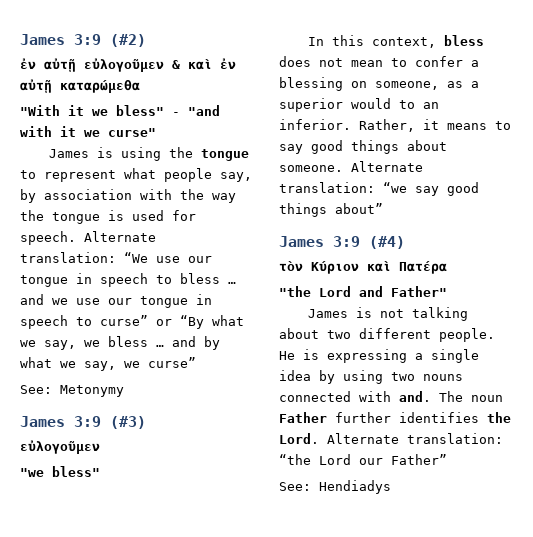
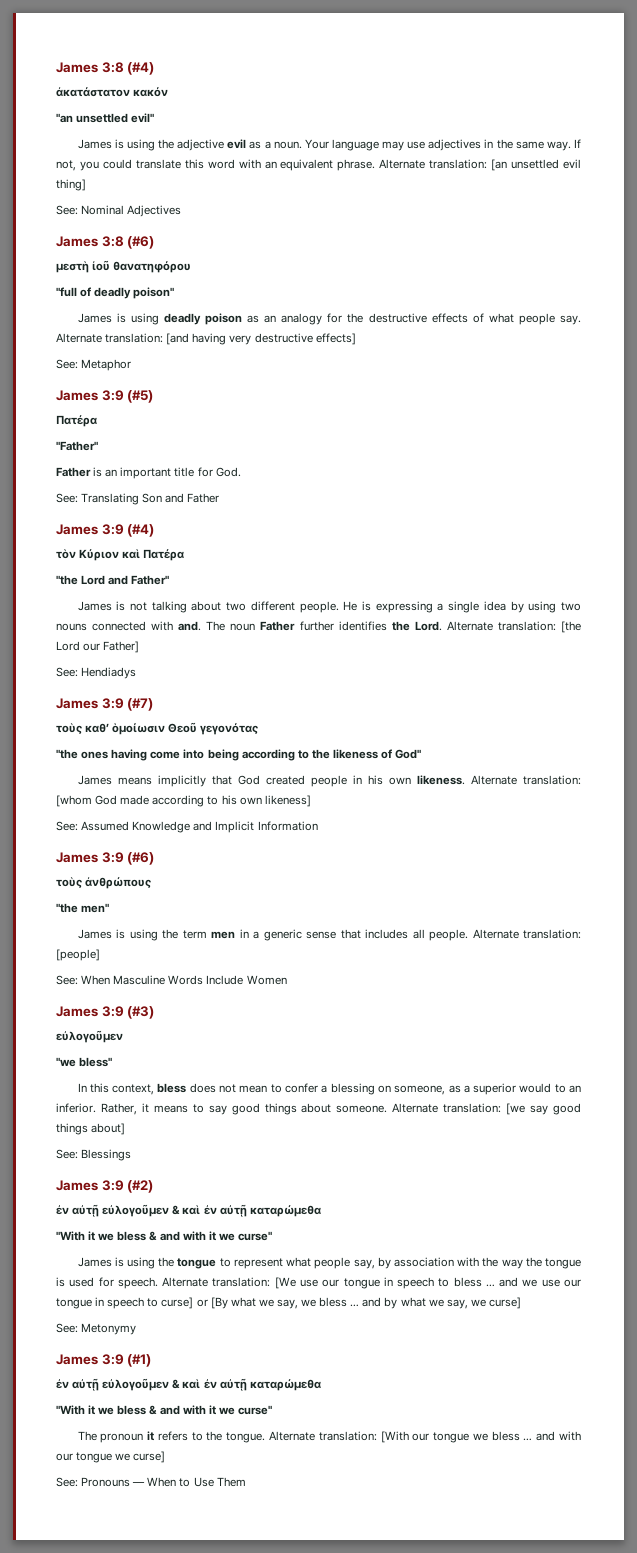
[20,34,146,47] [20,58,236,72] [20,79,140,93] [20,105,220,116] [20,126,156,137] [49,147,250,161] [20,168,252,182] [20,189,236,203] [20,210,196,224] [20,231,156,245] [20,252,212,263] [20,273,236,287] [20,294,212,308] [20,315,244,329] [20,336,220,350] [20,357,196,371] [20,385,124,397] [20,416,146,429] [20,440,100,454] [20,466,100,477] [308,35,485,48] [279,56,479,67] [279,77,479,91] [279,98,439,112] [279,119,511,132] [279,140,447,154] [279,161,423,172] [279,182,479,196] [279,203,383,217] James 3:9 (#2) // ἐν αὐτῇ εὐλογοῦμεν & καὶ ἐν αὐτῇ καταρώμεθα // "With it we bless" - "and with it we curse" // James is using the tongue to represent what people say, by association with the way the tongue is used for speech. Alternate translation: “We use our tongue in speech to bless … and we use our tongue in speech to curse” or “By what we say, we bless … and by what we say, we curse” // See: Metonymy // James 3:9 (#3) // εὐλογοῦμεν // "we bless" // In this context, bless does not mean to confer a blessing on someone, as a superior would to an inferior. Rather, it means to say good things about someone. Alternate translation: “we say good things about” -> [56,62,155,75] [56,87,169,97] [56,113,155,123] [77,139,581,151] [56,159,581,171] [56,179,86,191] [56,205,182,217] [56,236,155,249] [56,260,192,273] [56,287,175,299] [77,313,581,325] [56,333,356,345] [56,359,132,371] [56,390,154,403] [56,415,97,427] [56,441,98,451] [56,467,241,479] [56,493,220,505] James 3:8 (#4) // ἀκατάστατον κακόν // "an unsettled evil" // James is using the adjective evil as a noun. Your language may use adjectives in the same way. If not, you could translate this word with an equivalent phrase. Alternate translation: [an unsettled evil thing] // See: Nominal Adjectives // James 3:8 (#6) // μεστὴ ἰοῦ θανατηφόρου // "full of deadly poison" // James is using deadly poison as an analogy for the destructive effects of what people say. Alternate translation: [and having very destructive effects] // See: Metaphor // James 3:9 (#5) // Πατέρα // "Father" // Father is an important title for God. // See: Translating Son and Father
[279,454,311,465] “the -> [561,621,581,633] [the
[391,454,447,465] Father” -> [103,641,140,653] Father]
(391, 487) none -> [56,698,154,711] [56,722,259,735] [56,749,422,761] [77,775,581,787] [56,795,311,807] [56,821,318,833] [56,852,155,865] [56,877,152,889] [56,903,110,913] [77,929,581,941] [56,949,100,961] [56,975,287,985] [56,1006,155,1019] [56,1030,123,1043] [56,1057,113,1067] [77,1083,581,1095] [56,1103,581,1115] [56,1123,126,1135] [56,1149,132,1161] [56,1180,154,1193] [56,1204,321,1217] [56,1231,272,1241] [77,1257,581,1269] [56,1277,581,1289] [56,1297,521,1309] [56,1323,137,1335] [56,1354,152,1367] [56,1378,321,1391] [56,1405,272,1415] [77,1431,582,1443] [56,1451,166,1463] [56,1477,246,1487] // James 3:9 (#7) // τοὺς καθ’ ὁμοίωσιν Θεοῦ γεγονότας // "the ones having come into being according to the likeness of God" // James means implicitly that God created people in his own likeness. Alternate translation: [whom God made according to his own likeness] // See: Assumed Knowledge and Implicit Information // James 3:9 (#6) // τοὺς ἀνθρώπους // "the men" // James is using the term men in a generic sense that includes all people. Alternate translation: [people] // See: When Masculine Words Include Women // James 3:9 (#3) // εὐλογοῦμεν // "we bless" // In this context, bless does not mean to confer a blessing on someone, as a superior would to an inferior. Rather, it means to say good things about someone. Alternate translation: [we say good things about] // See: Blessings // James 3:9 (#2) // ἐν αὐτῇ εὐλογοῦμεν & καὶ ἐν αὐτῇ καταρώμεθα // "With it we bless & and with it we curse" // James is using the tongue to represent what people say, by association with the way the tongue is used for speech. Alternate translation: [We use our tongue in speech to bless … and we use our tongue in speech to curse] or [By what we say, we bless … and by what we say, we curse] // See: Metonymy // James 3:9 (#1) // ἐν αὐτῇ εὐλογοῦμεν & καὶ ἐν αὐτῇ καταρώμεθα // "With it we bless & and with it we curse" // The pronoun it refers to the tongue. Alternate translation: [With our tongue we bless … and with our tongue we curse] // See: Pronouns — When to Use Them

